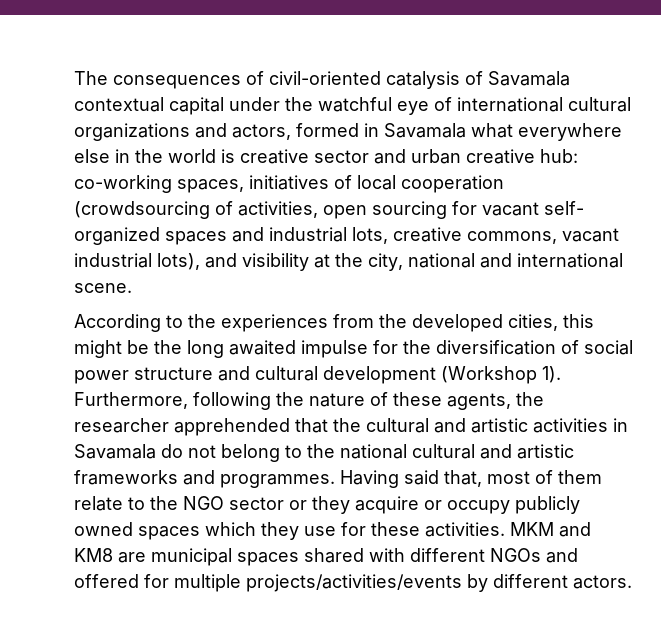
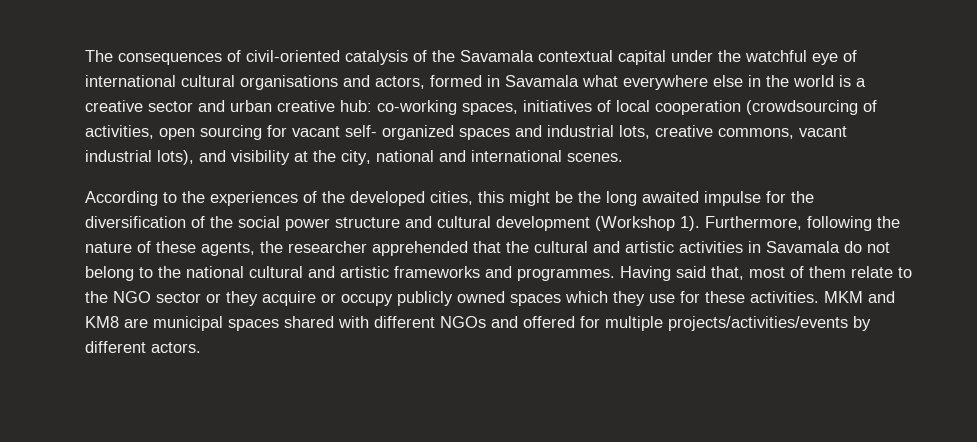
(483, 78) none -> [431,50,455,62] the
[73,123,190,141] organizations -> [239,75,338,90] organisations
(235, 156) none -> [855,78,866,87] a
[73,283,132,293] scene. -> [566,153,623,162] scenes.
[332,314,374,328] from -> [302,191,317,203] of
(579, 347) none -> [209,216,233,228] the

